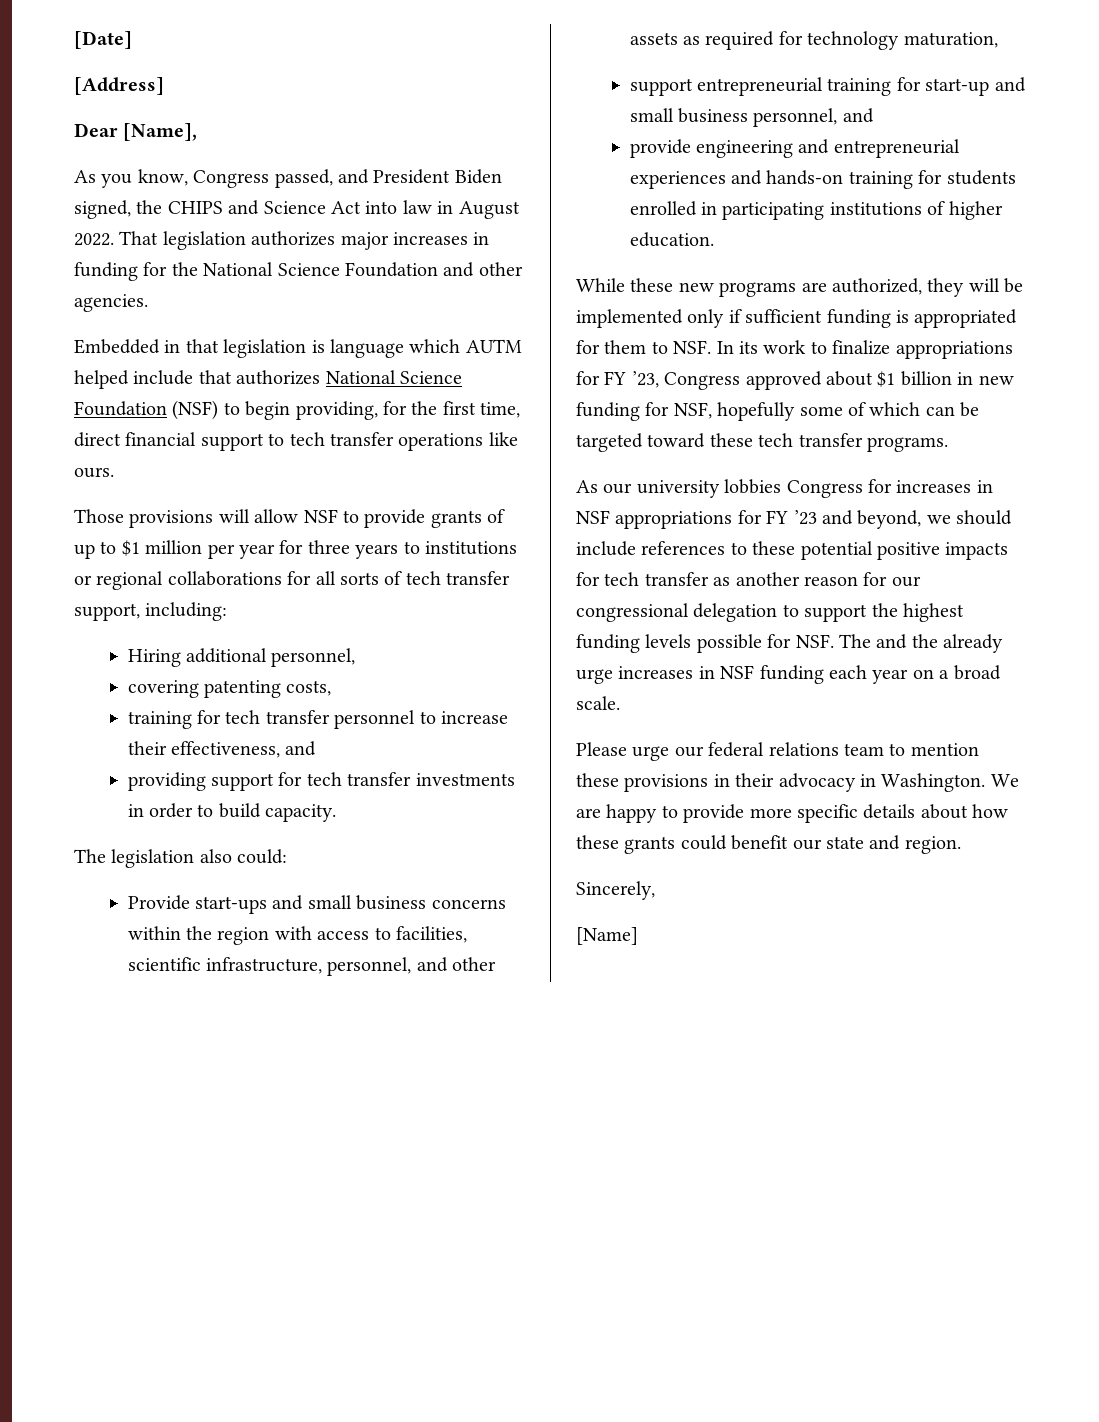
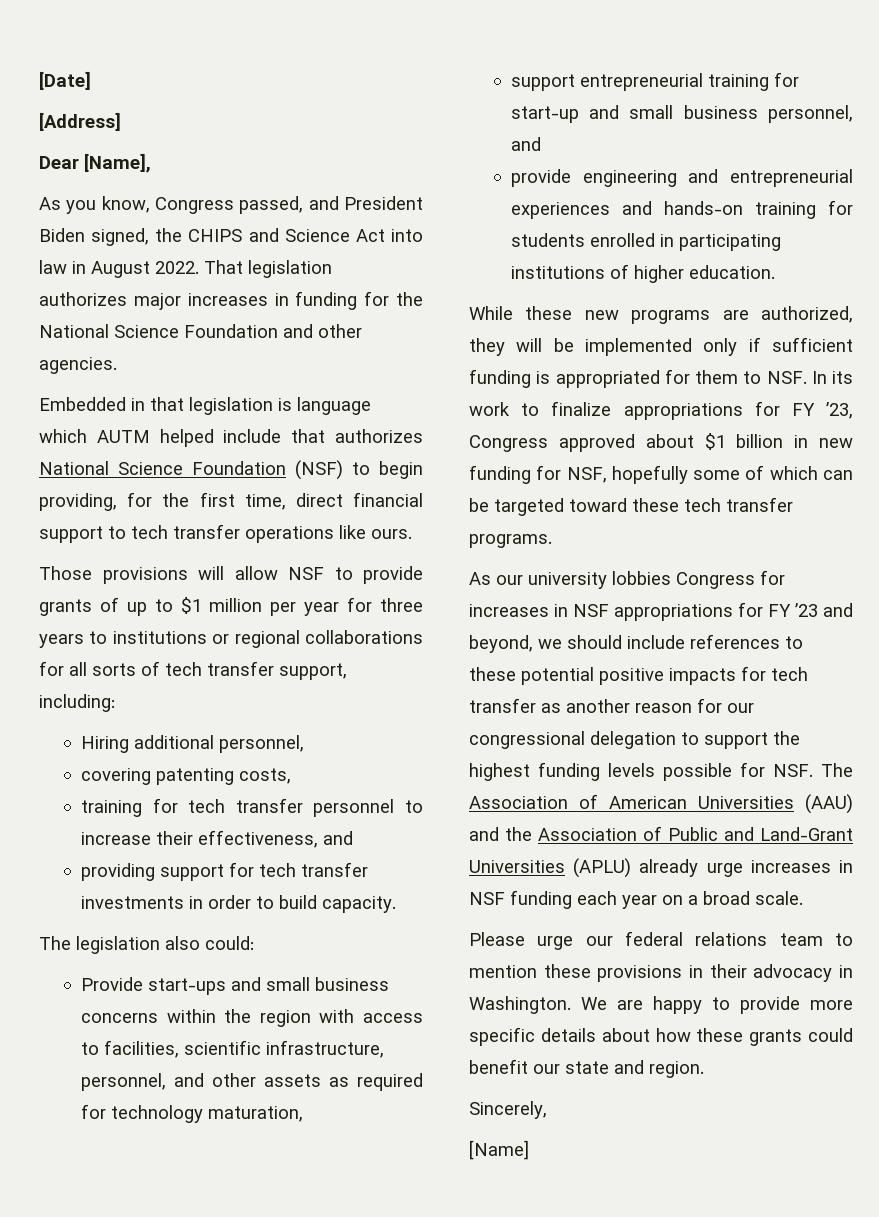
[876,634,938,649] and the -> [469,794,853,814] [469,826,853,841] [469,858,632,878] Association of American Universities (AAU) and the Association of Public and Land-Grant Universities (APLU)

